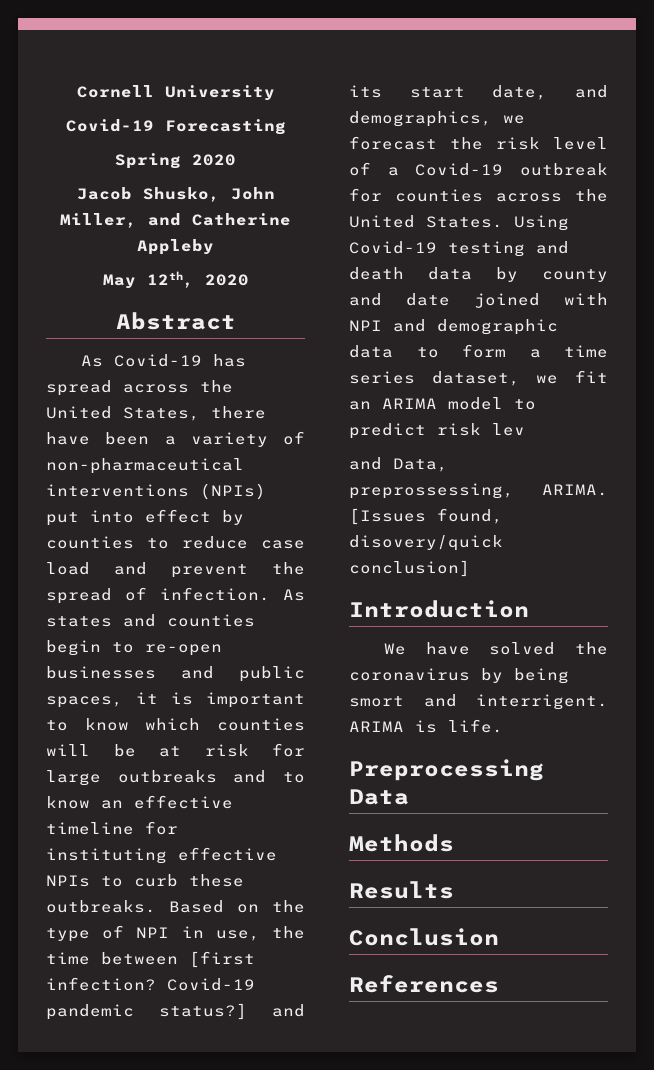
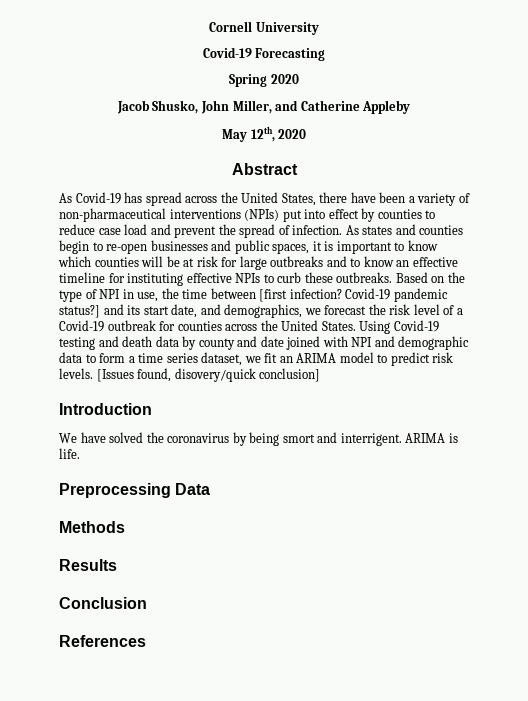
[492,423,525,436] [349,457,448,472] [349,483,608,499] lev // and Data, preprossessing, ARIMA. -> [59,368,93,379] levels.

